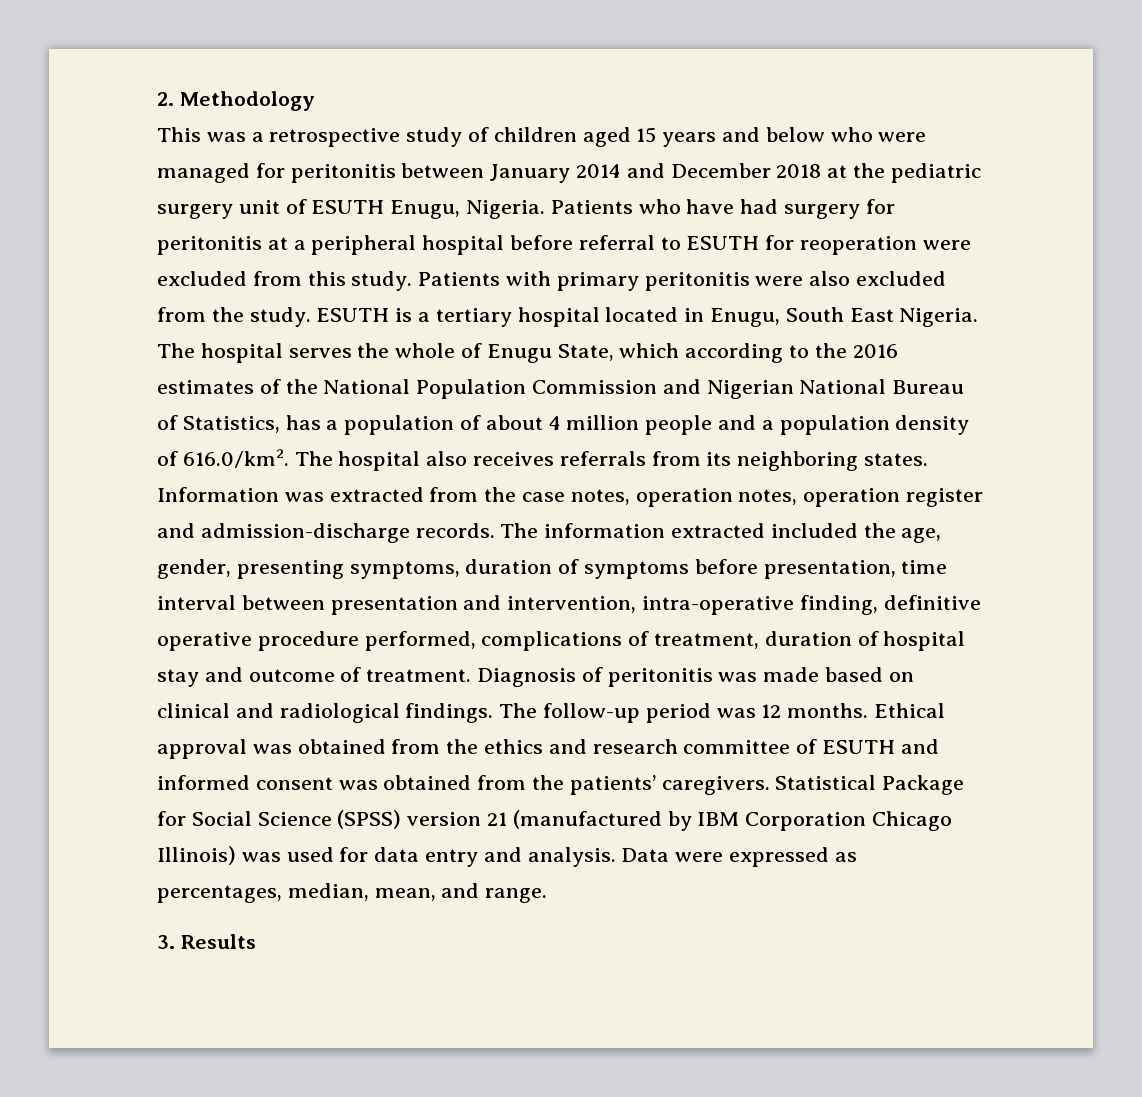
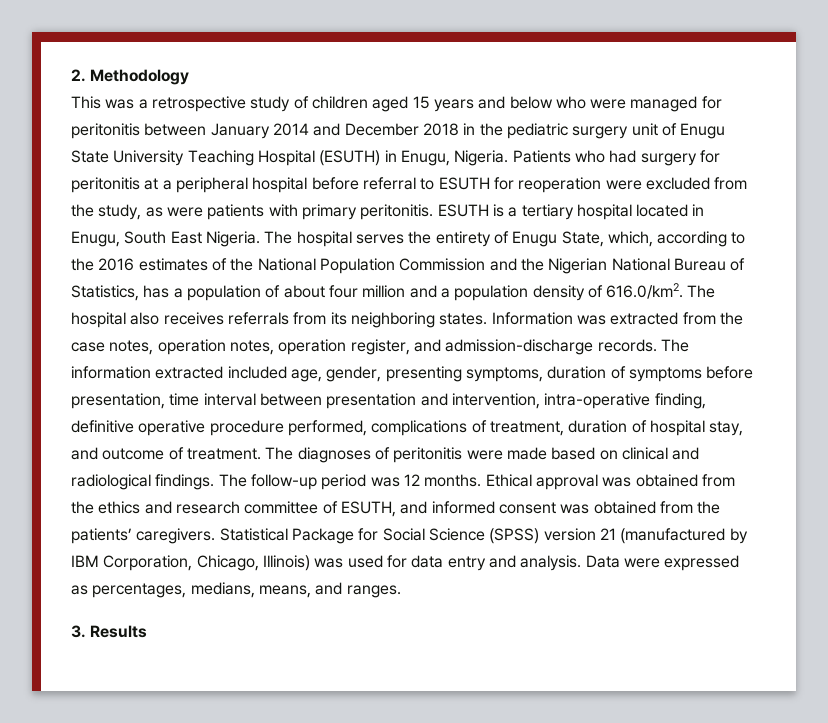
[827,165,848,178] at -> [463,123,476,135] in
[311,200,385,214] ESUTH -> [680,123,726,139] [71,150,397,166] Enugu State University Teaching Hospital (ESUTH) in
[686,199,735,214] have -> (605, 156) none
[307,271,947,291] [157,307,311,327] this study. Patients with primary peritonitis were also excluded from the study. -> [71,204,434,220] the study, as were patients with primary peritonitis.
[395,343,456,358] whole -> [435,231,491,247] entirety
[619,343,680,358] which -> [607,231,653,247] which,
(701, 386) none -> [520,258,544,271] the
[548,415,713,435] 4 million people -> [328,285,406,298] four million
[906,488,984,507] register -> [350,339,410,355] register,
[863,523,896,538] the -> (287, 372) none
[157,669,199,687] stay -> [709,421,744,436] stay,
[477,668,577,687] Diagnosis -> [265,447,371,463] The diagnoses
[718,672,758,682] was -> [466,450,503,460] were
[822,740,896,754] ESUTH -> [340,501,396,517] ESUTH,
[745,811,953,831] Corporation Chicago -> [103,555,259,571] Corporation, Chicago,
[287,883,548,903] median, mean, and range. -> [190,582,401,598] medians, means, and ranges.

